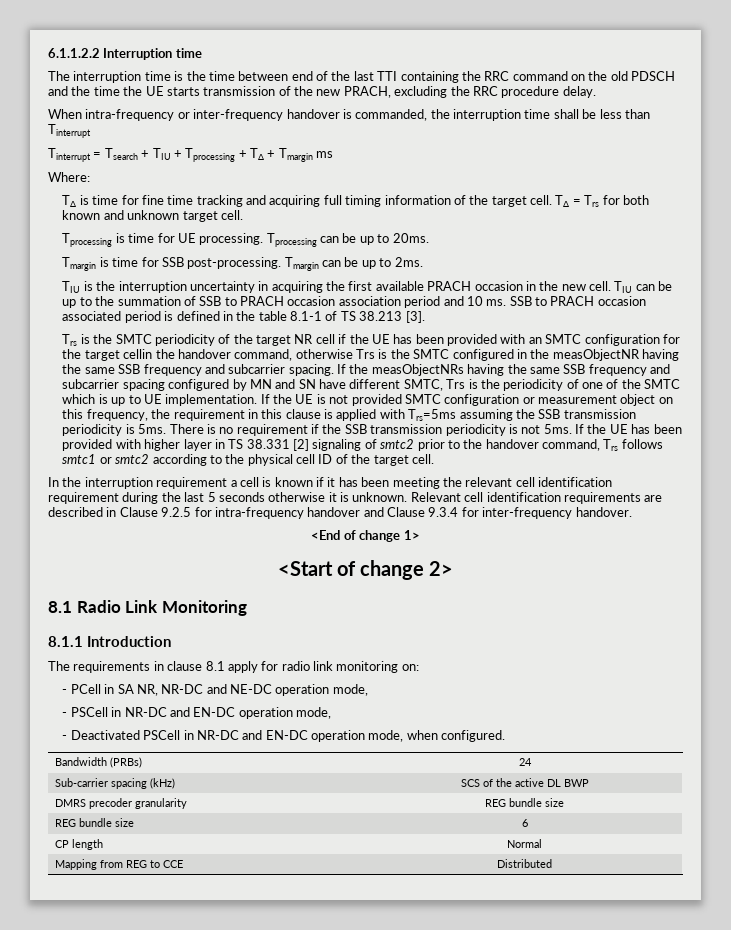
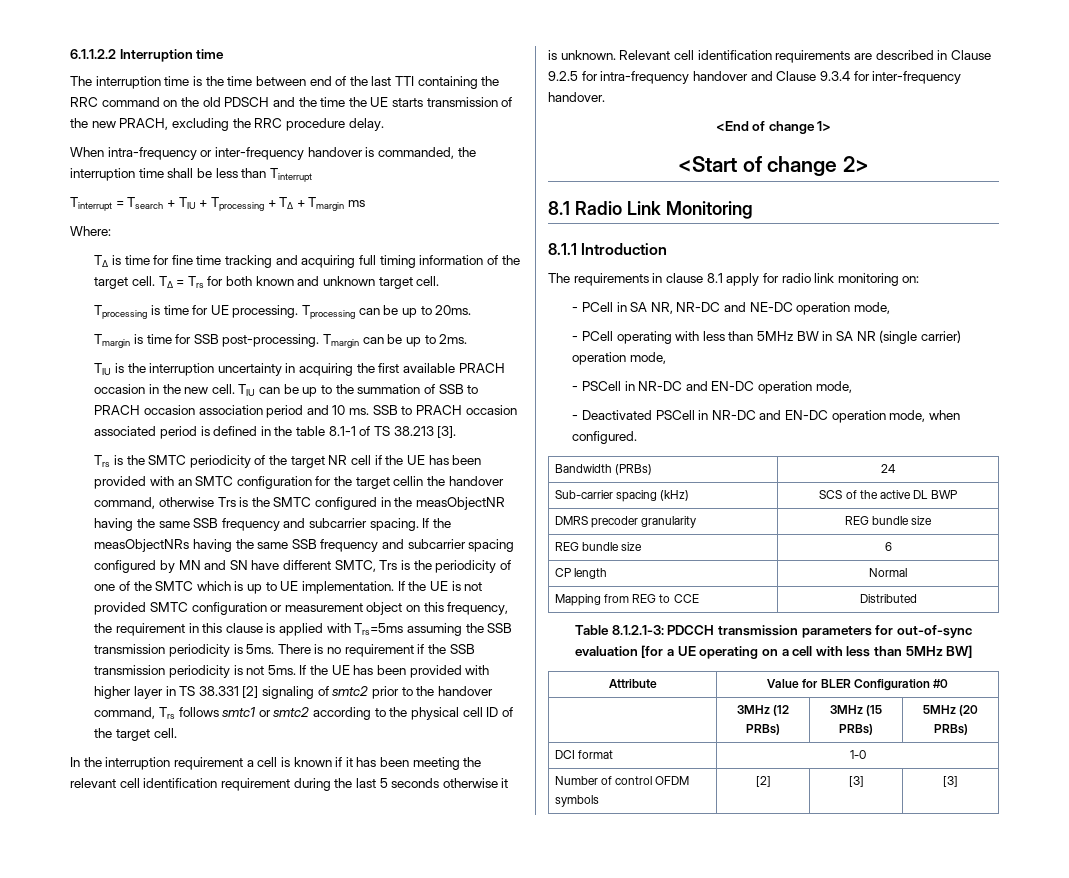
(368, 690) none -> [572,330,962,344] [572,352,666,365] // - PCell operating with less than 5MHz BW in SA NR (single carrier) operation mode,
(552, 863) none -> [575,625,972,638] [574,645,973,659] [608,679,657,688] [767,679,948,691] [736,705,790,716] [746,724,780,735] [829,705,883,716] [839,724,873,735] [922,705,979,716] [933,724,968,735] [554,750,613,759] [849,750,866,759] [554,776,690,785] [554,795,599,807] [755,776,771,787] [848,776,864,787] [943,776,958,787] // Table 8.1.2.1-3: PDCCH transmission parameters for out-of-sync evaluation [for a UE operating on a cell with less than 5MHz BW] // Attribute | Value for BLER Configuration #0 // | 3MHz (12 PRBs) | 3MHz (15 PRBs) | 5MHz (20 PRBs) // DCI format | 1-0 // Number of control OFDM symbols | [2] | [3] | [3]

